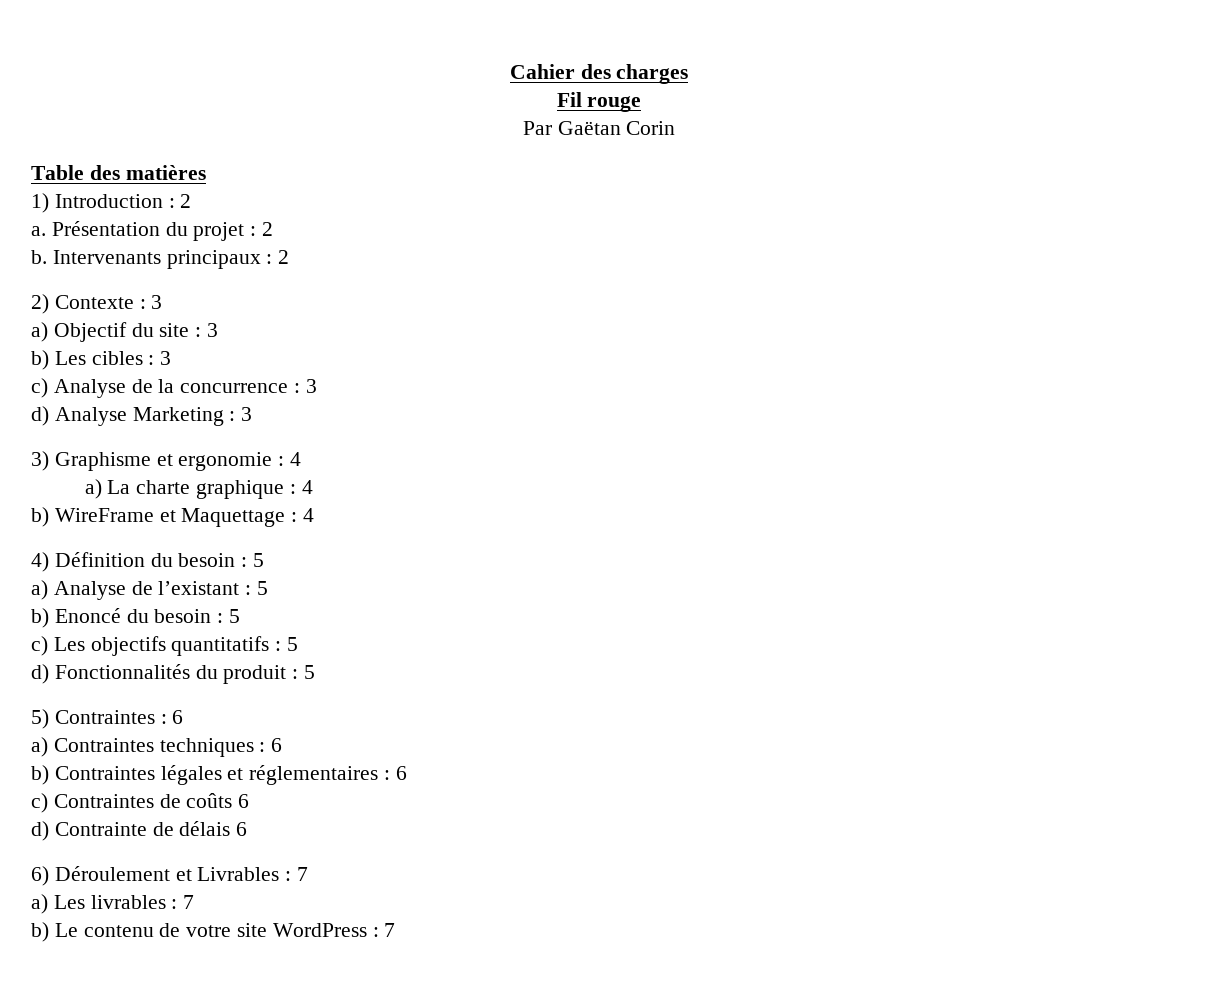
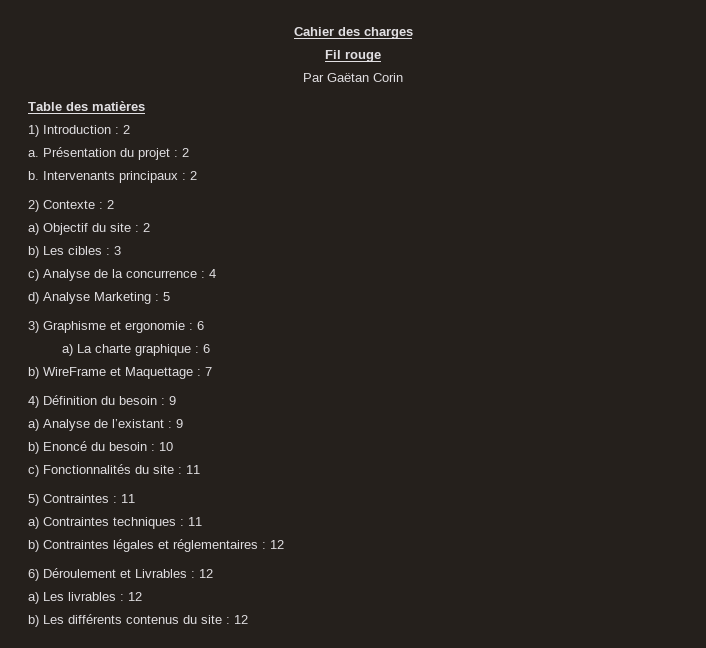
[151,295,163,309] 3 -> [107,200,114,209] 2
[207,323,219,337] 3 -> [143,223,150,232] 2
[305,379,317,393] 3 -> [209,269,216,278] 4
[241,407,253,421] 3 -> [163,292,170,301] 5
[290,452,302,466] 4 -> [197,321,204,330] 6
[301,480,313,494] 4 -> [203,344,211,353] 6
[303,508,315,522] 4 -> [205,367,212,376] 7
[253,553,265,567] 5 -> [169,396,176,405] 9
[257,581,269,595] 5 -> [176,419,183,428] 9
[229,609,241,623] [31,636,299,656] [31,664,316,684] 5 // c) Les objectifs quantitatifs : 5 // d) Fonctionnalités du produit : 5 -> [159,442,173,451] [28,464,200,477] 10 // c) Fonctionnalités du site : 11
[172,710,184,724] 6 -> [121,494,135,503] 11
[271,738,283,752] 6 -> [188,517,202,526] 11
[395,766,407,780] [31,793,250,813] [31,821,248,841] 6 // c) Contraintes de coûts 6 // d) Contrainte de délais 6 -> [270,540,284,549] 12
[297,867,309,881] 7 -> [199,569,213,578] 12
[183,895,195,909] [31,922,396,942] 7 // b) Le contenu de votre site WordPress : 7 -> [128,592,142,601] [28,614,248,627] 12 // b) Les différents contenus du site : 12

